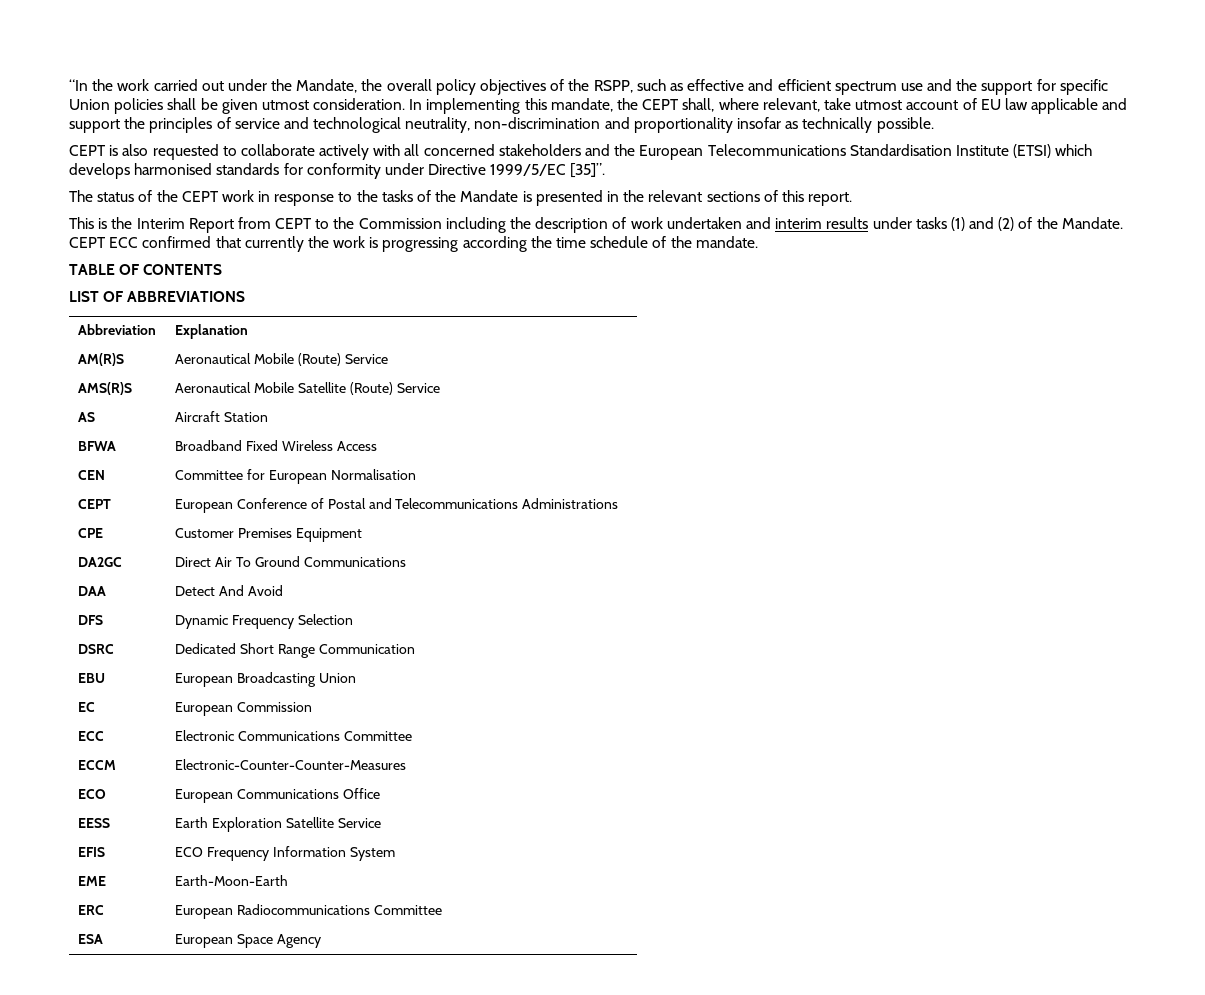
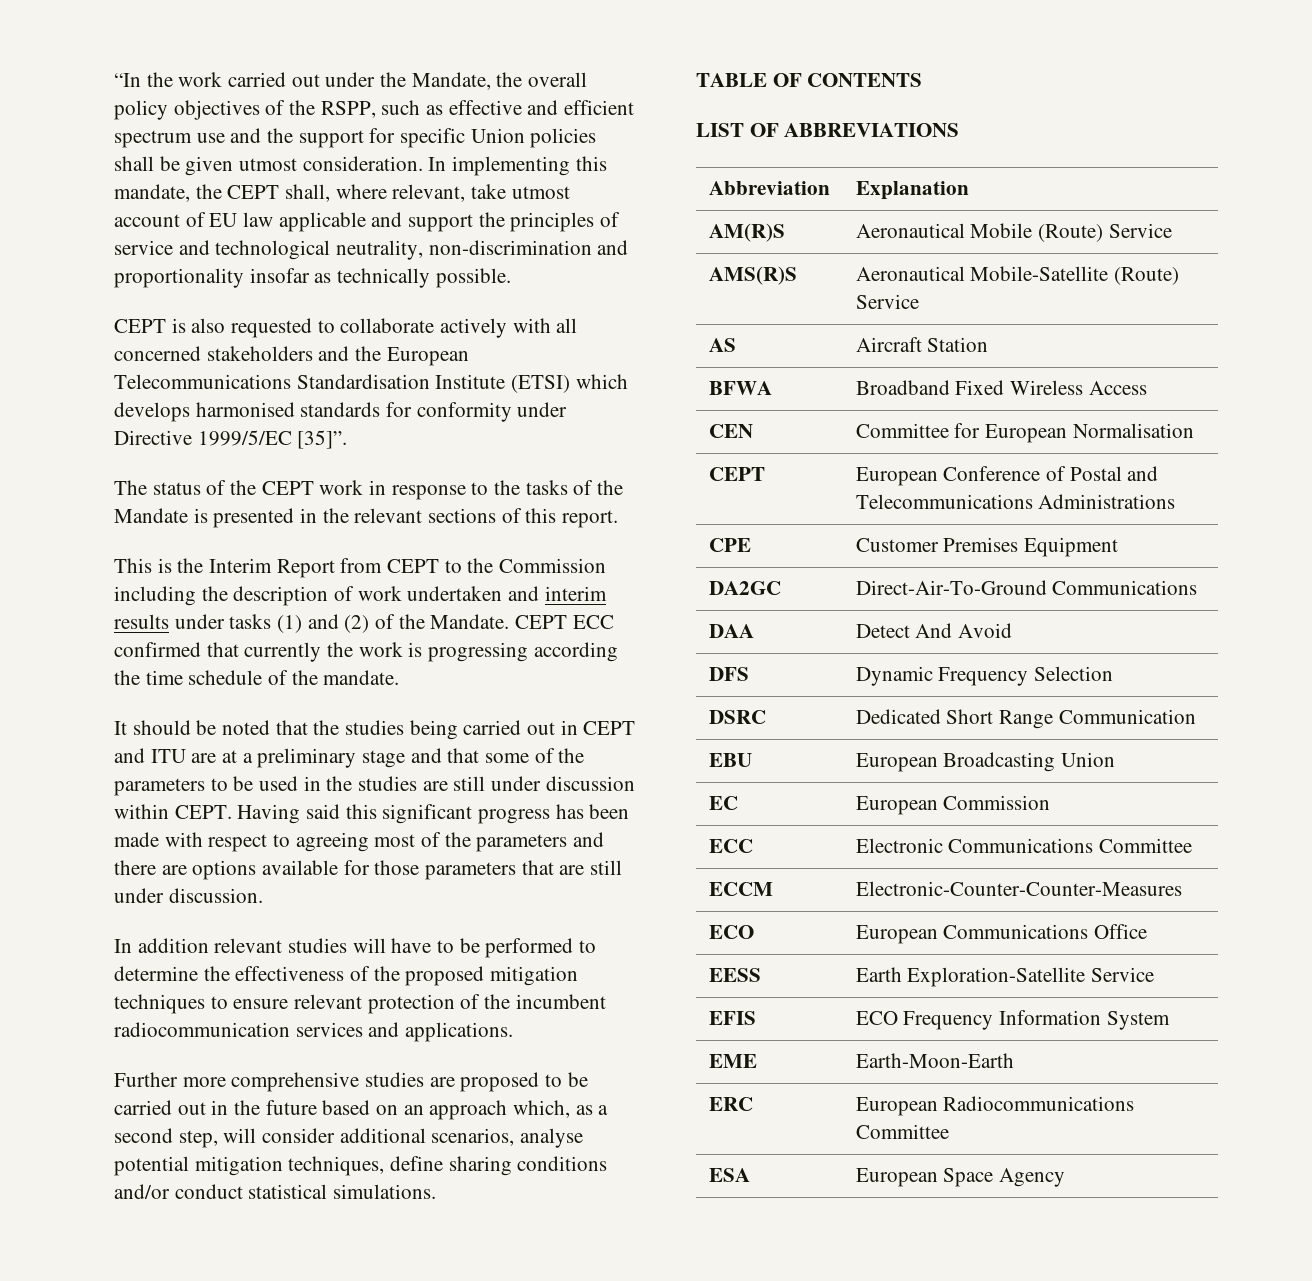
(758, 242) none -> [114,720,636,740] [114,748,585,768] [114,776,635,796] [114,804,630,824] [114,832,605,852] [114,860,623,880] [114,888,263,903] [114,938,597,958] [114,966,579,986] [114,994,606,1014] [114,1022,514,1042] [114,1072,588,1092] [114,1100,609,1120] [114,1128,584,1148] [114,1156,608,1176] [114,1184,437,1199] // It should be noted that the studies being carried out in CEPT and ITU are at a preliminary stage and that some of the parameters to be used in the studies are still under discussion within CEPT. Having said this significant progress has been made with respect to agreeing most of the parameters and there are options available for those parameters that are still under discussion. // In addition relevant studies will have to be performed to determine the effectiveness of the proposed mitigation techniques to ensure relevant protection of the incumbent radiocommunication services and applications. // Further more comprehensive studies are proposed to be carried out in the future based on an approach which, as a second step, will consider additional scenarios, analyse potential mitigation techniques, define sharing conditions and/or conduct statistical simulations.
[254,382,346,393] Mobile Satellite -> [970,266,1109,281] Mobile-Satellite
[175,556,300,567] Direct Air To Ground -> [855,580,1047,595] Direct-Air-To-Ground
[212,817,334,832] Exploration Satellite -> [907,967,1086,987] Exploration-Satellite

